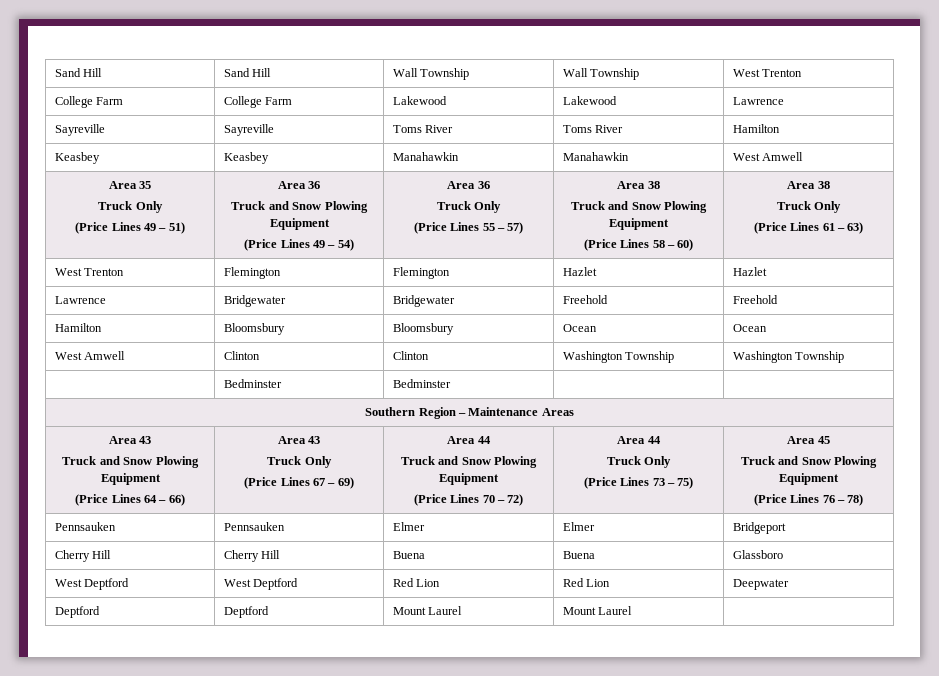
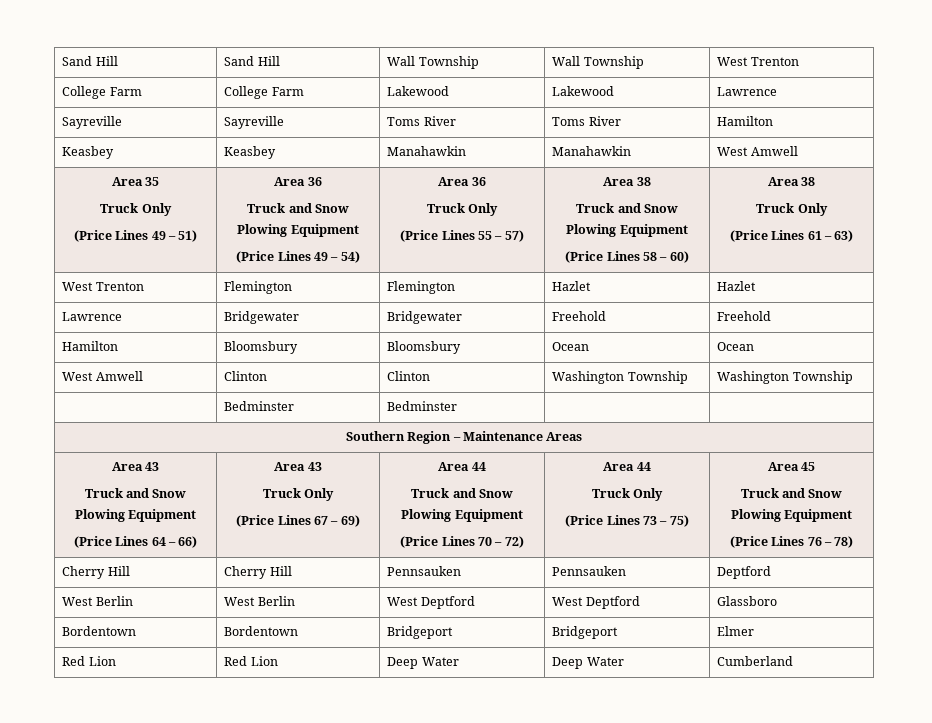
[54,522,116,531] [223,522,285,531] [392,522,425,531] [562,522,595,531] [732,522,786,534] // Pennsauken | Pennsauken | Elmer | Elmer | Bridgeport -> (854, 542) none
[392,551,425,559] [562,551,595,559] [732,550,783,559] [54,578,130,590] [223,578,299,590] [392,578,441,587] [562,578,611,587] [732,579,789,590] [54,606,100,618] [223,606,269,618] [392,606,463,615] [562,606,633,615] Buena | Buena | Glassboro // West Deptford | West Deptford | Red Lion | Red Lion | Deepwater // Deptford | Deptford | Mount Laurel | Mount Laurel | -> [387,566,462,576] [552,566,627,576] [717,566,772,579] [62,596,133,606] [224,596,295,606] [387,596,475,609] [552,596,640,609] [717,596,778,606] [62,626,137,636] [224,626,299,636] [387,626,454,639] [552,626,619,639] [717,626,755,636] [62,656,116,666] [224,656,278,666] [387,657,459,669] [552,657,624,669] [717,656,794,666] Pennsauken | Pennsauken | Deptford // West Berlin | West Berlin | West Deptford | West Deptford | Glassboro // Bordentown | Bordentown | Bridgeport | Bridgeport | Elmer // Red Lion | Red Lion | Deep Water | Deep Water | Cumberland

